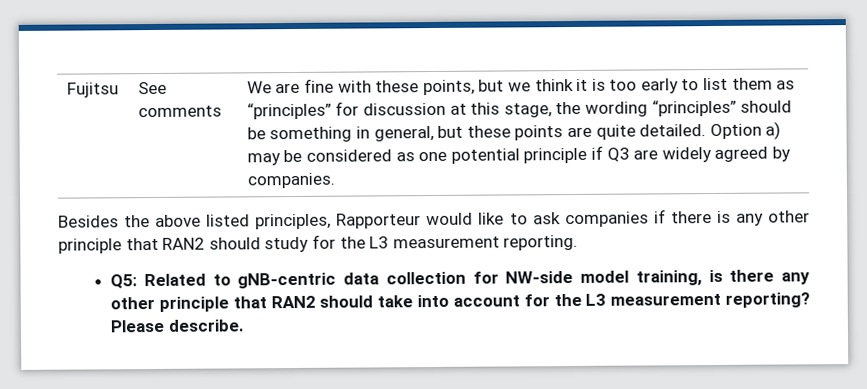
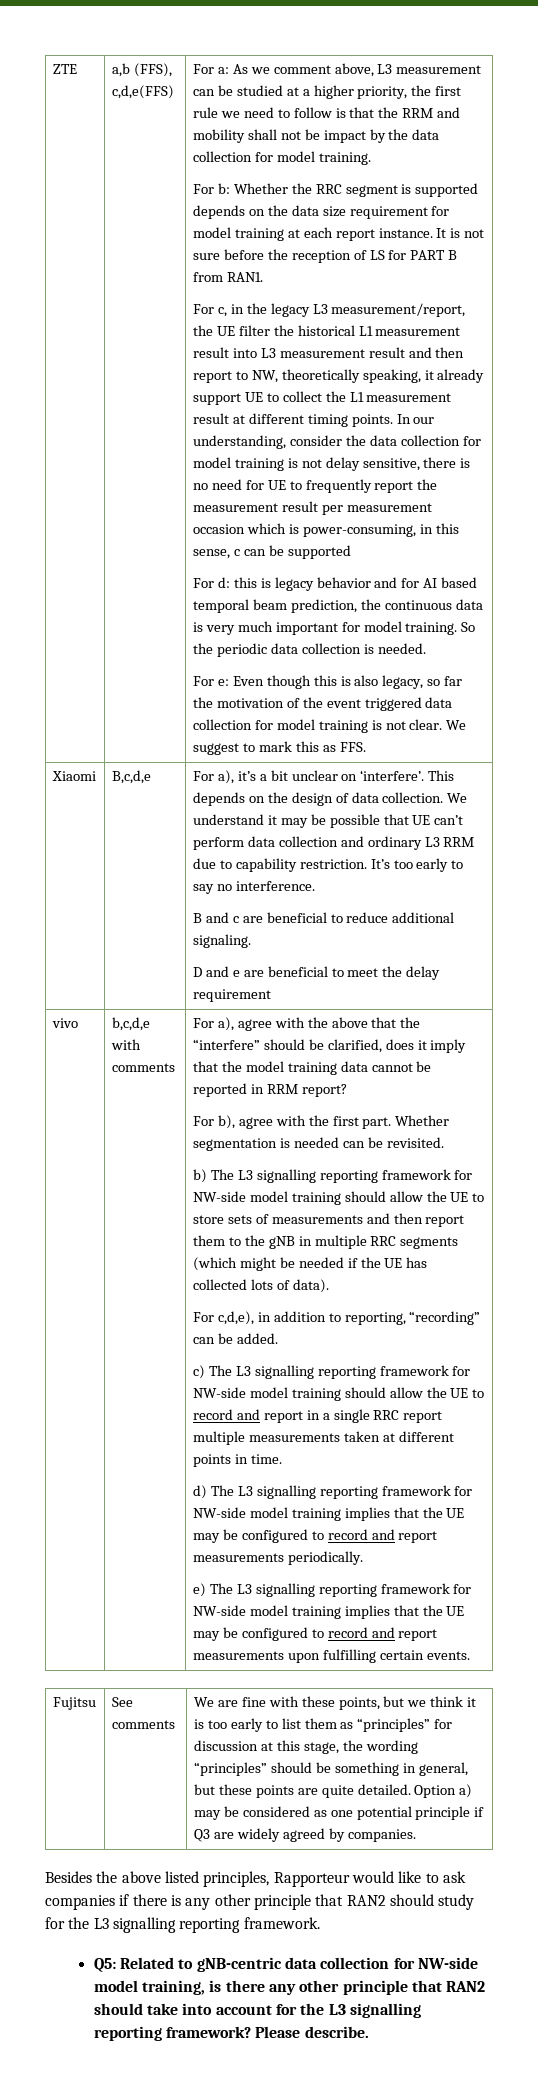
(66, 90) none -> [52,64,77,74] [111,63,172,77] [111,85,174,99] [192,63,482,77] [192,85,462,99] [192,107,461,118] [192,129,440,143] [192,151,371,165] [192,183,479,197] [192,205,450,219] [192,227,485,241] [192,249,458,263] [192,272,263,282] [192,303,466,317] [192,325,461,336] [192,347,465,358] [192,369,485,383] [192,391,452,405] [192,413,435,427] [192,435,481,449] [192,457,471,471] [192,479,438,493] [192,501,432,515] [192,523,459,537] [192,545,351,559] [192,577,478,591] [192,599,483,613] [192,621,476,635] [192,643,426,657] [192,675,463,689] [192,697,453,711] [192,719,467,733] [192,741,366,755] [51,771,96,781] [111,770,151,784] [192,770,455,784] [192,792,468,806] [192,814,464,828] [192,836,475,850] [192,858,464,872] [192,881,315,894] [192,912,455,923] [192,934,251,948] [192,966,441,980] [192,989,271,1002] [51,1018,78,1028] [111,1017,150,1031] [110,1039,141,1050] [111,1063,175,1072] [192,1017,421,1031] [192,1039,467,1053] [192,1061,432,1075] [192,1083,347,1097] [192,1115,450,1129] [192,1137,444,1151] [192,1169,473,1183] [192,1191,485,1205] [192,1213,465,1227] [192,1235,459,1249] [192,1257,428,1271] [192,1279,329,1293] [192,1311,481,1325] [192,1333,278,1344] [192,1365,471,1379] [192,1387,485,1401] [192,1409,443,1423] [192,1431,454,1445] [192,1454,282,1467] [192,1485,473,1499] [192,1507,465,1521] [192,1529,438,1543] [192,1551,363,1565] [192,1583,472,1597] [192,1605,465,1619] [192,1627,438,1641] [192,1649,470,1663] ZTE | a,b (FFS), c,d,e(FFS) | For a: As we comment above, L3 measurement can be studied at a higher priority, the first rule we need to follow is that the RRM and mobility shall not be impact by the data collection for model training. // For b: Whether the RRC segment is supported depends on the data size requirement for model training at each report instance. It is not sure before the reception of LS for PART B from RAN1. // For c, in the legacy L3 measurement/report, the UE filter the historical L1 measurement result into L3 measurement result and then report to NW, theoretically speaking, it already support UE to collect the L1 measurement result at different timing points. In our understanding, consider the data collection for model training is not delay sensitive, there is no need for UE to frequently report the measurement result per measurement occasion which is power-consuming, in this sense, c can be supported // For d: this is legacy behavior and for AI based temporal beam prediction, the continuous data is very much important for model training. So the periodic data collection is needed. // For e: Even though this is also legacy, so far the motivation of the event triggered data collection for model training is not clear. We suggest to mark this as FFS. // Xiaomi | B,c,d,e | For a), it’s a bit unclear on ‘interfere’. This depends on the design of data collection. We understand it may be possible that UE can’t perform data collection and ordinary L3 RRM due to capability restriction. It’s too early to say no interference. // B and c are beneficial to reduce additional signaling. // D and e are beneficial to meet the delay requirement // vivo | b,c,d,e with comments | For a), agree with the above that the “interfere” should be clarified, does it imply that the model training data cannot be reported in RRM report? // For b), agree with the first part. Whether segmentation is needed can be revisited. // b) The L3 signalling reporting framework for NW-side model training should allow the UE to store sets of measurements and then report them to the gNB in multiple RRC segments (which might be needed if the UE has collected lots of data). // For c,d,e), in addition to reporting, “recording” can be added. // c) The L3 signalling reporting framework for NW-side model training should allow the UE to record and report in a single RRC report multiple measurements taken at different points in time. // d) The L3 signalling reporting framework for NW-side model training implies that the UE may be configured to record and report measurements periodically. // e) The L3 signalling reporting framework for NW-side model training implies that the UE may be configured to record and report measurements upon fulfilling certain events. //
[392,234,579,251] measurement reporting. -> [112,1917,320,1933] signalling reporting framework.
[610,292,811,308] measurement reporting? -> [349,2003,421,2018] [93,2026,251,2041] signalling reporting framework?

